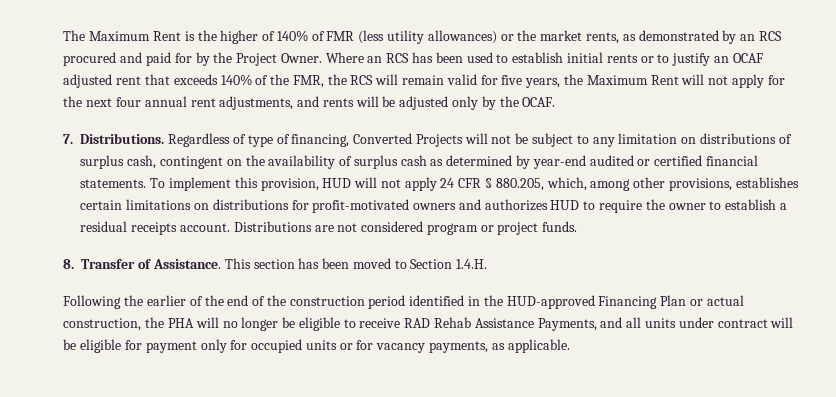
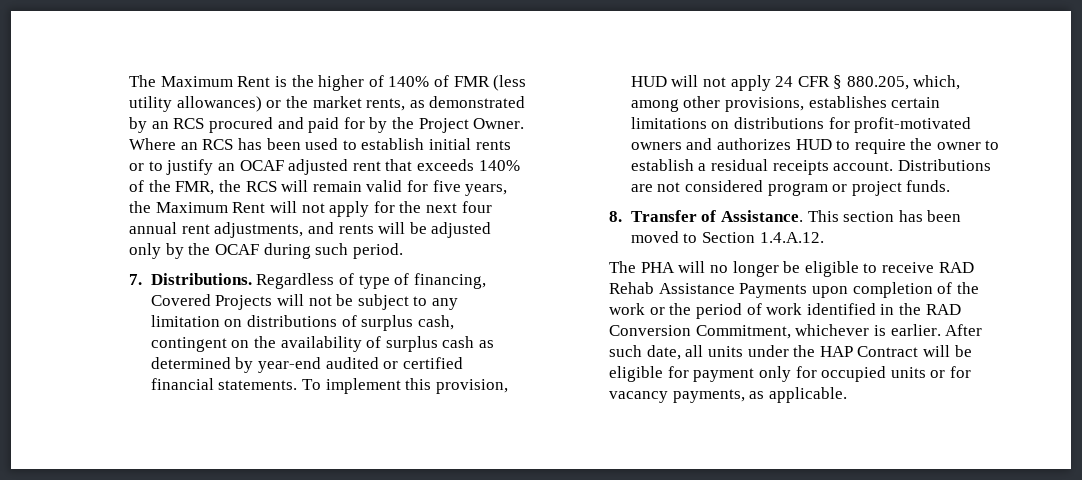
[522,97,556,107] OCAF. -> [215,243,403,259] OCAF during such period.
[353,133,413,144] Converted -> [150,294,211,306] Covered
[456,259,488,269] [63,295,744,309] [63,317,165,331] 1.4.H. // Following the earlier of the end of the construction period identified in the HUD-approved Financing Plan or actual construction, the -> [759,232,824,243] [609,261,637,273] 1.4.A.12. // The
[537,317,768,331] Payments, and all units under contract -> [739,282,979,298] [609,303,961,319] [609,324,983,339] [609,345,919,360] Payments upon completion of the work or the period of work identified in the RAD Conversion Commitment, whichever is earlier. After such date, all units under the HAP Contract

